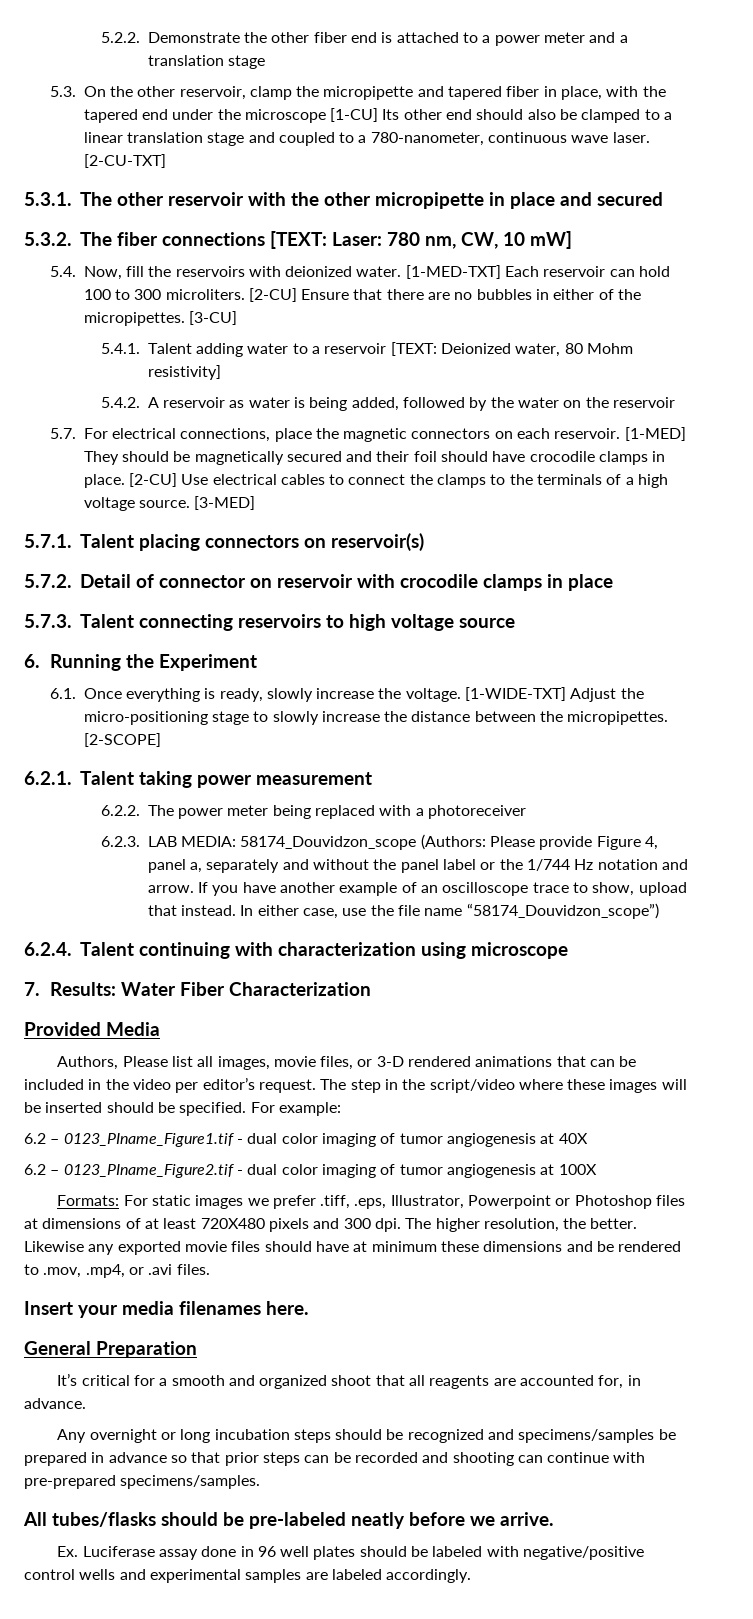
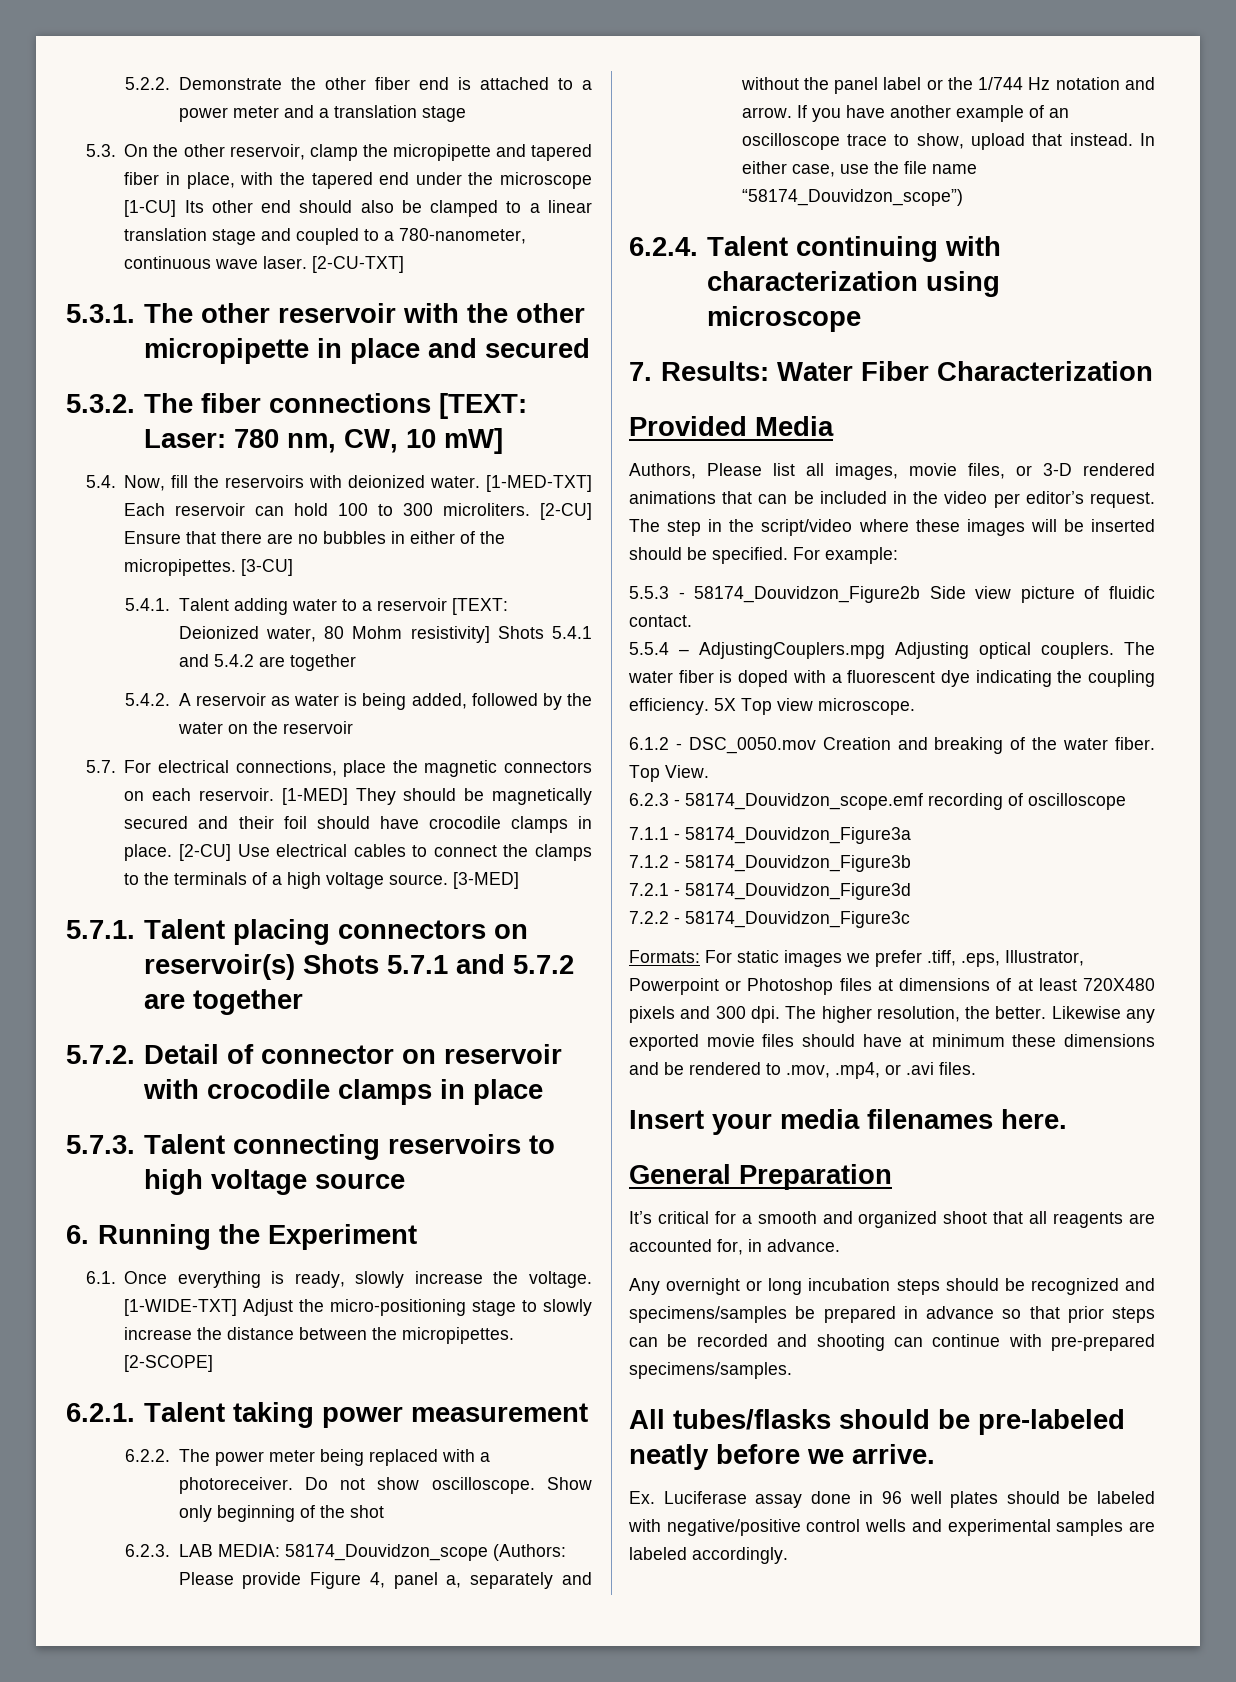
(221, 372) none -> [497,626,592,639] [178,654,356,671] Shots 5.4.1 and 5.4.2 are together
(424, 542) none -> [302,954,574,974] [143,989,303,1015] Shots 5.7.1 and 5.7.2 are together
[427,805,526,819] photoreceiver -> [178,1477,592,1494] [178,1505,384,1522] photoreceiver. Do not show oscilloscope. Show only beginning of the shot
[24,1133,588,1147] [24,1164,597,1178] 6.2 – 0123_PIname_Figure1.tif - dual color imaging of tumor angiogenesis at 40X // 6.2 – 0123_PIname_Figure2.tif - dual color imaging of tumor angiogenesis at 100X -> [629,586,1155,603] [629,615,692,627] [629,642,1155,659] [628,670,1155,687] [629,698,915,715] [629,737,1155,754] [629,765,709,782] [629,793,1126,810] [629,827,911,844] [629,855,911,872] [629,883,911,900] [629,911,910,928] 5.5.3 - 58174_Douvidzon_Figure2b Side view picture of fluidic contact. // 5.5.4 – AdjustingCouplers.mpg Adjusting optical couplers. The water fiber is doped with a fluorescent dye indicating the coupling efficiency. 5X Top view microscope. // 6.1.2 - DSC_0050.mov Creation and breaking of the water fiber. Top View. // 6.2.3 - 58174_Douvidzon_scope.emf recording of oscilloscope // 7.1.1 - 58174_Douvidzon_Figure3a // 7.1.2 - 58174_Douvidzon_Figure3b // 7.2.1 - 58174_Douvidzon_Figure3d // 7.2.2 - 58174_Douvidzon_Figure3c

